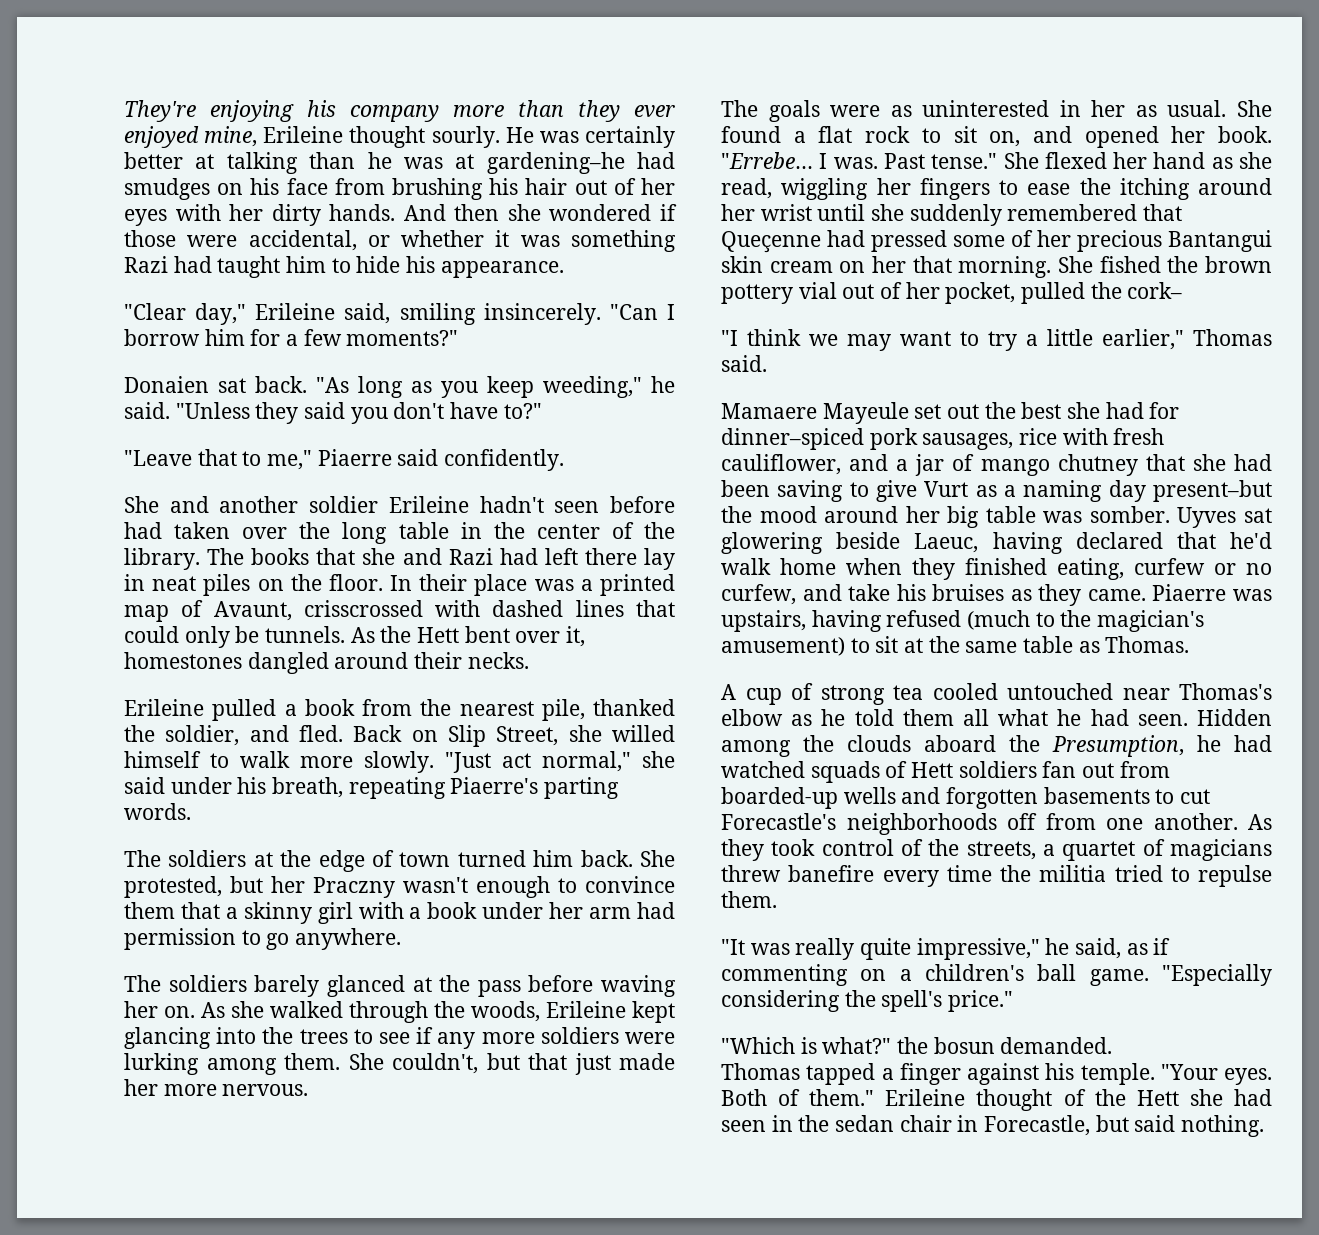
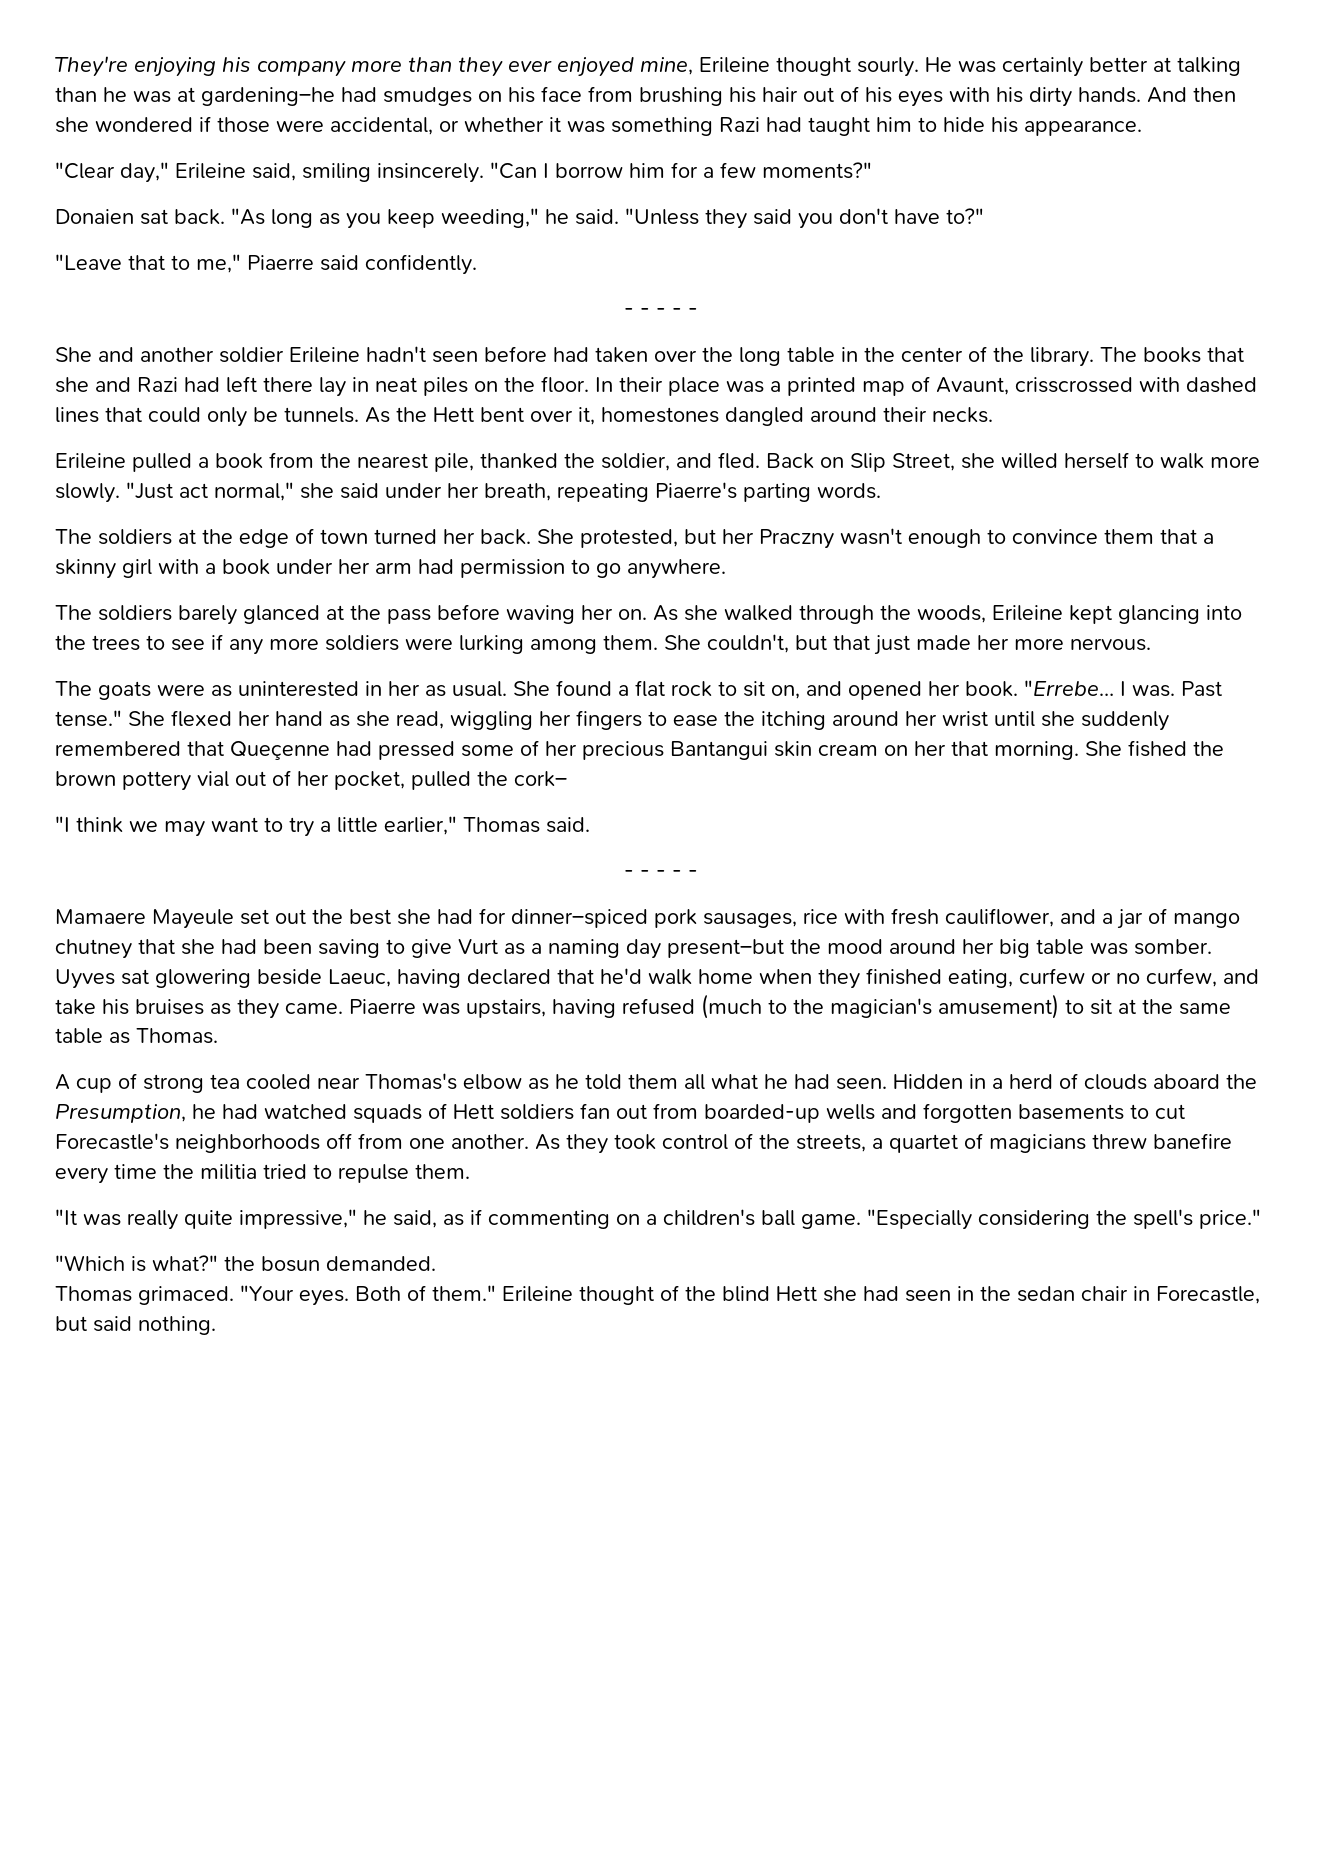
[640,178,675,195] her -> [865,87,892,103] his
[229,204,264,221] her -> [996,87,1023,103] his
(565, 460) none -> [624,308,698,316] // - - - - -
[124,751,201,768] himself -> [1064,452,1129,469] herself
[237,777,267,794] his -> [447,483,479,498] her
[533,850,574,867] him -> [443,529,475,544] her
[768,100,820,122] goals -> [98,681,151,700] goats
(767, 363) none -> [624,870,698,878] // - - - - -
[1007,683,1113,700] untouched -> (311, 1082) none
[721,735,834,757] among the -> [969,1073,1078,1089] in a herd of
[806,1063,1155,1085] tapped a finger against his temple. -> [138,1286,234,1305] grimaced.
(1126, 1097) none -> [722,1286,770,1302] blind

